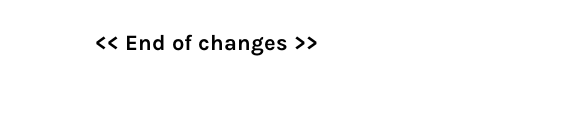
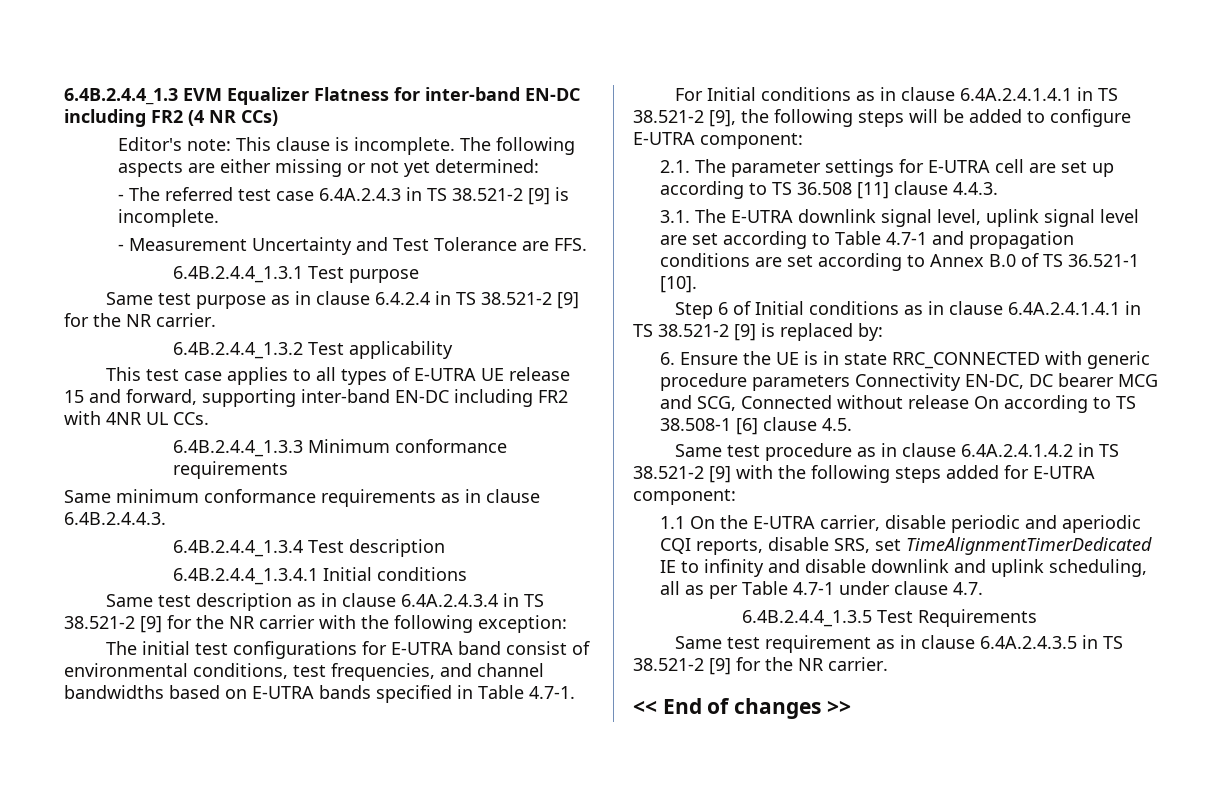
(95, 43) none -> [64,87,580,105] [64,109,278,127] [118,137,576,155] [118,159,540,177] [118,187,570,205] [118,209,220,227] [118,237,588,255] [172,266,419,283] [105,291,579,309] [64,313,216,327] [172,341,453,359] [105,367,570,385] [64,389,568,407] [64,411,209,425] [172,439,507,457] [172,461,288,479] [64,489,540,507] [64,512,166,525] [172,539,445,557] [172,567,467,585] [105,593,544,611] [64,615,567,633] [105,641,590,659] [64,663,544,681] [64,685,575,703] [674,87,1118,101] [633,109,1131,127] [633,132,803,149] [660,159,1115,177] [660,181,999,199] [660,209,1140,227] [660,231,1075,249] [660,253,1140,271] [660,276,698,293] [674,301,1141,319] [633,323,883,341] [660,351,1151,369] [660,373,1159,391] [660,395,1137,413] [660,417,853,435] [674,443,1119,461] [633,465,1095,483] [633,489,736,505] [660,515,1142,533] [660,537,1153,555] [660,559,1148,577] [660,581,984,599] [741,609,1037,627] [674,635,1123,653] [633,657,888,675] 6.4B.2.4.4_1.3 EVM Equalizer Flatness for inter-band EN-DC including FR2 (4 NR CCs) // Editor's note: This clause is incomplete. The following aspects are either missing or not yet determined: // - The referred test case 6.4A.2.4.3 in TS 38.521-2 [9] is incomplete. // - Measurement Uncertainty and Test Tolerance are FFS. // 6.4B.2.4.4_1.3.1 Test purpose // Same test purpose as in clause 6.4.2.4 in TS 38.521-2 [9] for the NR carrier. // 6.4B.2.4.4_1.3.2 Test applicability // This test case applies to all types of E-UTRA UE release 15 and forward, supporting inter-band EN-DC including FR2 with 4NR UL CCs. // 6.4B.2.4.4_1.3.3 Minimum conformance requirements // Same minimum conformance requirements as in clause 6.4B.2.4.4.3. // 6.4B.2.4.4_1.3.4 Test description // 6.4B.2.4.4_1.3.4.1 Initial conditions // Same test description as in clause 6.4A.2.4.3.4 in TS 38.521-2 [9] for the NR carrier with the following exception: // The initial test configurations for E-UTRA band consist of environmental conditions, test frequencies, and channel bandwidths based on E-UTRA bands specified in Table 4.7-1. // For Initial conditions as in clause 6.4A.2.4.1.4.1 in TS 38.521-2 [9], the following steps will be added to configure E-UTRA component: // 2.1. The parameter settings for E-UTRA cell are set up according to TS 36.508 [11] clause 4.4.3. // 3.1. The E-UTRA downlink signal level, uplink signal level are set according to Table 4.7-1 and propagation conditions are set according to Annex B.0 of TS 36.521-1 [10]. // Step 6 of Initial conditions as in clause 6.4A.2.4.1.4.1 in TS 38.521-2 [9] is replaced by: // 6. Ensure the UE is in state RRC_CONNECTED with generic procedure parameters Connectivity EN-DC, DC bearer MCG and SCG, Connected without release On according to TS 38.508-1 [6] clause 4.5. // Same test procedure as in clause 6.4A.2.4.1.4.2 in TS 38.521-2 [9] with the following steps added for E-UTRA component: // 1.1 On the E-UTRA carrier, disable periodic and aperiodic CQI reports, disable SRS, set TimeAlignmentTimerDedicated IE to infinity and disable downlink and uplink scheduling, all as per Table 4.7-1 under clause 4.7. // 6.4B.2.4.4_1.3.5 Test Requirements // Same test requirement as in clause 6.4A.2.4.3.5 in TS 38.521-2 [9] for the NR carrier. //

